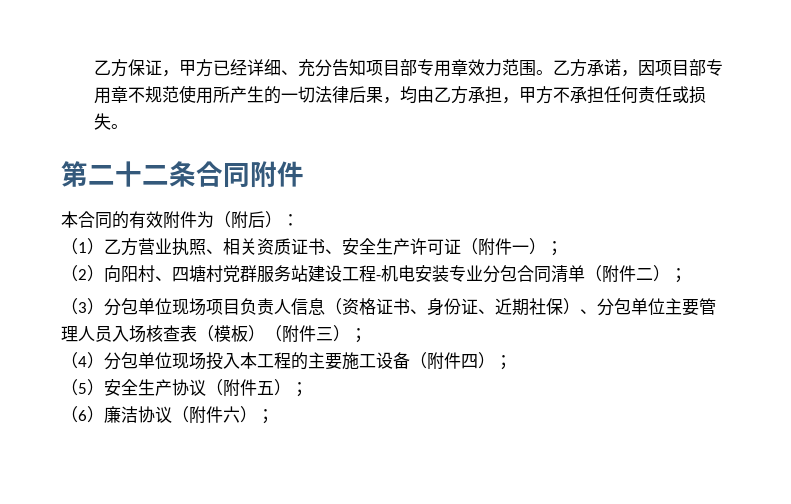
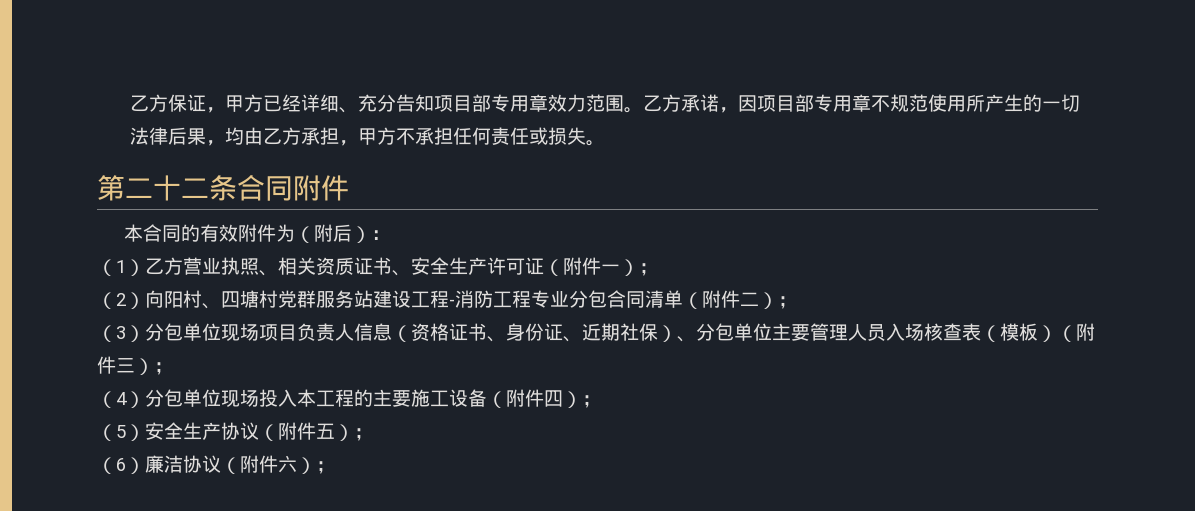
[381,265,449,282] 机电安装 -> [455,290,531,308] 消防工程

